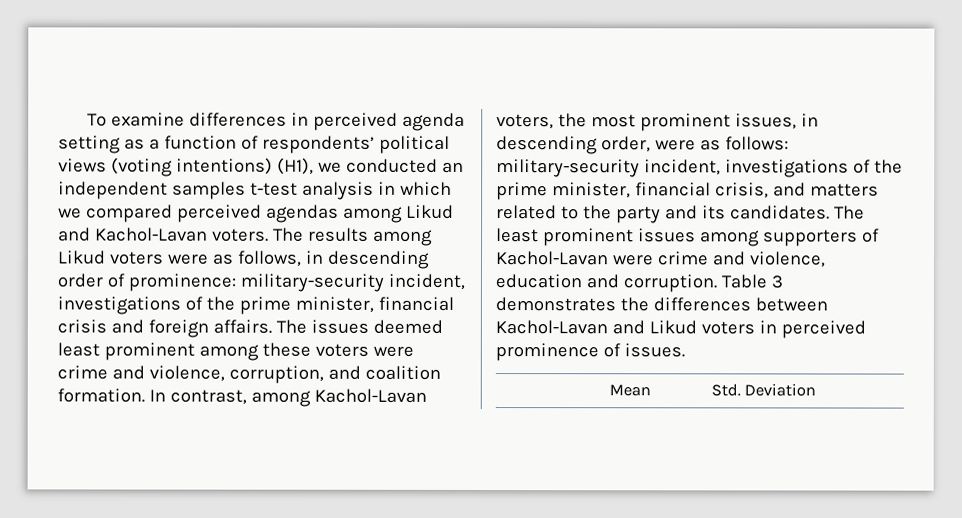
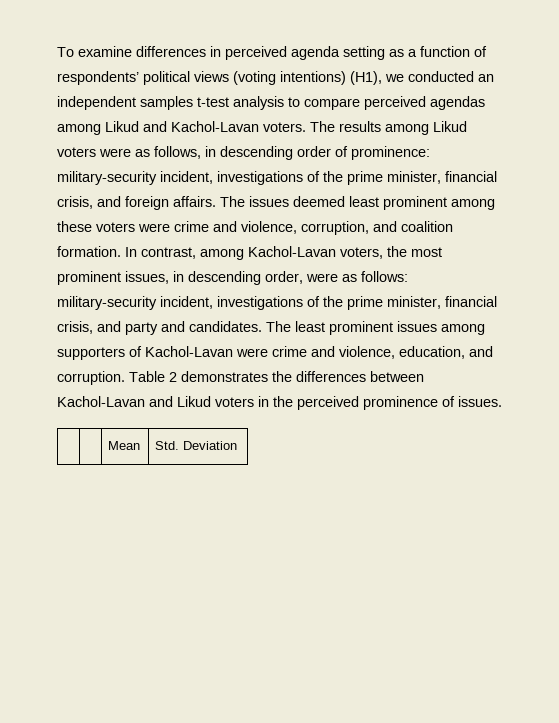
[377,181,452,196] [58,204,173,223] in which we compared -> [288,97,360,110] to compare
[57,319,107,334] crisis -> [57,196,93,209] crisis,
[809,183,879,197] [496,205,612,220] matters related to the -> (121, 326) none
[701,205,726,220] its -> (185, 326) none
[495,274,582,289] education -> [399,346,465,359] education,
[770,275,783,289] 3 -> [169,372,177,382] 2
(777, 327) none -> [273,396,293,407] the

